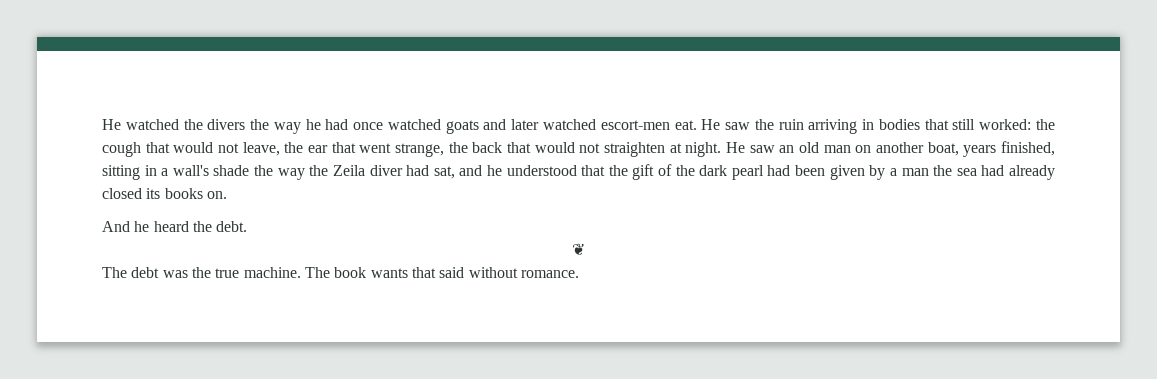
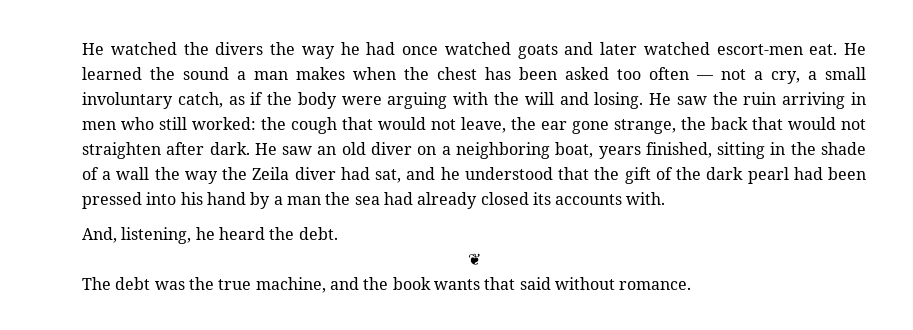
(721, 124) none -> [82,67,866,84] [82,92,672,109] learned the sound a man makes when the chest has been asked too often — not a cry, a small involuntary catch, as if the body were arguing with the will and losing. He
[878,119,949,130] bodies that -> [82,117,154,130] men who
[331,142,392,153] that went -> [572,121,609,134] gone
[669,142,722,157] at night. -> [166,142,250,155] after dark.
[823,142,924,153] man on another -> [371,142,550,159] diver on a neighboring
[161,165,250,176] a wall's shade -> [790,142,866,155] [82,167,150,180] the shade of a wall
[829,165,865,180] given -> [82,192,246,209] pressed into his hand
[164,188,227,199] [102,221,130,232] books on. // And -> [555,192,666,205] [82,227,192,244] accounts with. // And, listening,
[243,267,330,278] machine. The -> [255,277,389,293] machine, and the

